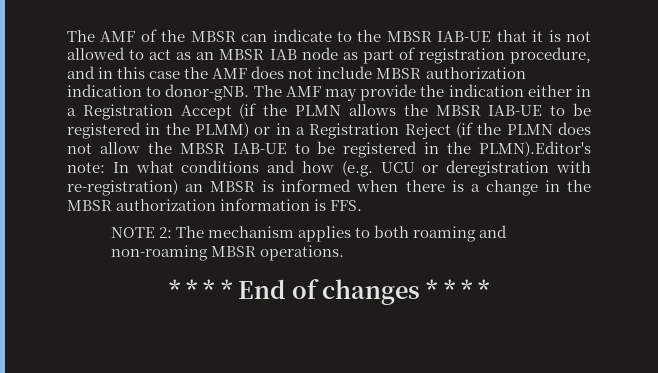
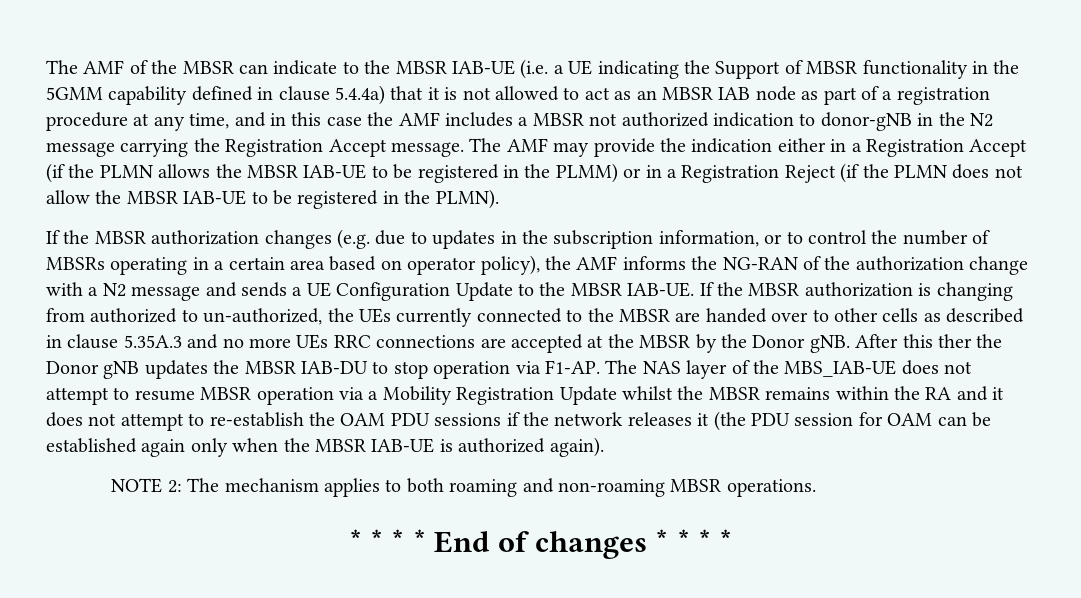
(492, 36) none -> [520,59,1020,79] [46,85,385,105] (i.e. a UE indicating the Support of MBSR functionality in the 5GMM capability defined in clause 5.4.4a)
[418,47,591,64] registration procedure, -> [882,87,990,105] [46,112,230,131] a registration procedure at any time,
[251,66,526,79] [67,84,250,101] does not include MBSR authorization indication to donor-gNB. -> [444,112,993,131] [46,138,464,157] includes a MBSR not authorized indication to donor-gNB in the N2 message carrying the Registration Accept message.
[478,141,591,157] [67,160,591,177] [67,179,591,196] [67,198,363,211] PLMN).Editor's note: In what conditions and how (e.g. UCU or deregistration with re-registration) an MBSR is informed when there is a change in the MBSR authorization information is FFS. -> [435,189,499,209] [46,229,991,249] [46,255,1029,275] [46,282,1013,301] [46,308,1025,327] [46,334,1003,353] [46,360,973,379] [46,386,1005,405] [46,411,991,431] [46,437,604,457] PLMN). // If the MBSR authorization changes (e.g. due to updates in the subscription information, or to control the number of MBSRs operating in a certain area based on operator policy), the AMF informs the NG-RAN of the authorization change with a N2 message and sends a UE Configuration Update to the MBSR IAB-UE. If the MBSR authorization is changing from authorized to un-authorized, the UEs currently connected to the MBSR are handed over to other cells as described in clause 5.35A.3 and no more UEs RRC connections are accepted at the MBSR by the Donor gNB. After this ther the Donor gNB updates the MBSR IAB-DU to stop operation via F1-AP. The NAS layer of the MBS_IAB-UE does not attempt to resume MBSR operation via a Mobility Registration Update whilst the MBSR remains within the RA and it does not attempt to re-establish the OAM PDU sessions if the network releases it (the PDU session for OAM can be established again only when the MBSR IAB-UE is authorized again).

